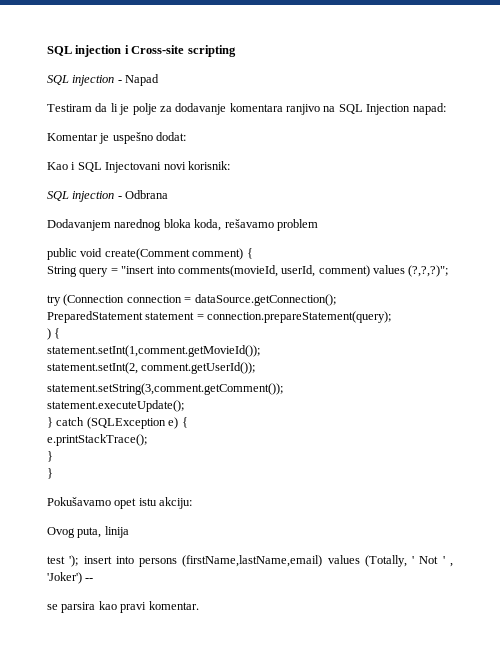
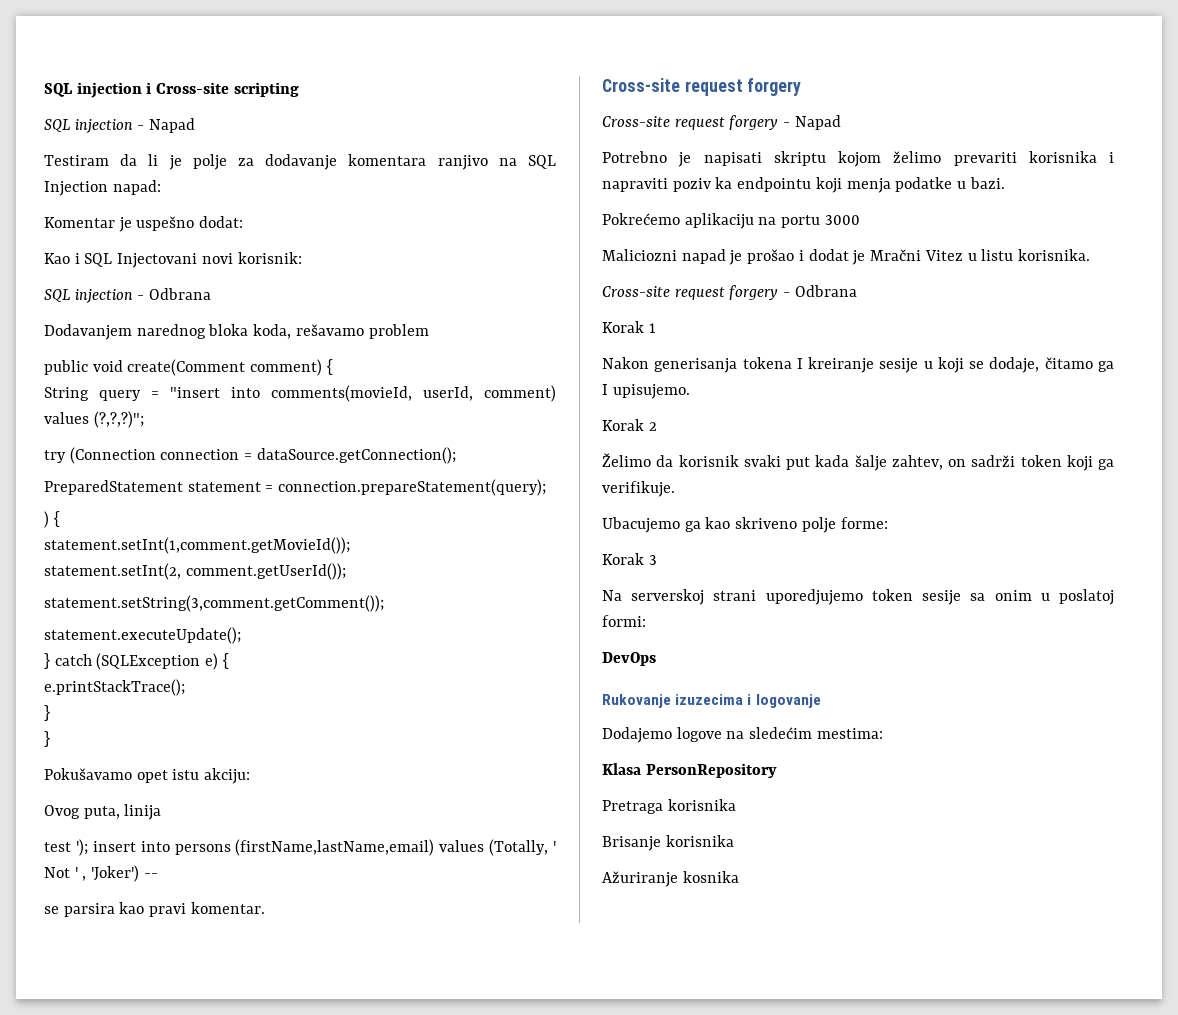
(199, 605) none -> [602,78,802,96] [602,115,841,130] [602,151,1114,167] [602,177,1005,193] [602,213,860,229] [602,249,1090,265] [602,285,857,300] [602,321,656,333] [602,357,1114,373] [602,384,690,399] [602,419,657,431] [602,453,1114,471] [602,481,675,497] [602,517,888,533] [602,553,657,565] [602,589,1114,605] [602,615,646,627] [602,652,656,666] [602,694,821,708] [602,727,883,743] [602,763,777,778] [602,799,736,814] [602,835,734,851] [602,871,739,887] // Cross-site request forgery // Cross-site request forgery - Napad // Potrebno je napisati skriptu kojom želimo prevariti korisnika i napraviti poziv ka endpointu koji menja podatke u bazi. // Pokrećemo aplikaciju na portu 3000 // Maliciozni napad je prošao i dodat je Mračni Vitez u listu korisnika. // Cross-site request forgery - Odbrana // Korak 1 // Nakon generisanja tokena I kreiranje sesije u koji se dodaje, čitamo ga I upisujemo. // Korak 2 // Želimo da korisnik svaki put kada šalje zahtev, on sadrži token koji ga verifikuje. // Ubacujemo ga kao skriveno polje forme: // Korak 3 // Na serverskoj strani uporedjujemo token sesije sa onim u poslatoj formi: // DevOps // Rukovanje izuzecima i logovanje // Dodajemo logove na sledećim mestima: // Klasa PersonRepository // Pretraga korisnika // Brisanje korisnika // Ažuriranje kosnika

